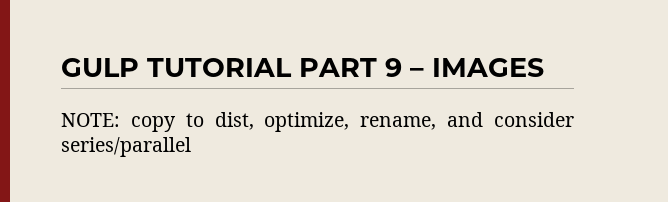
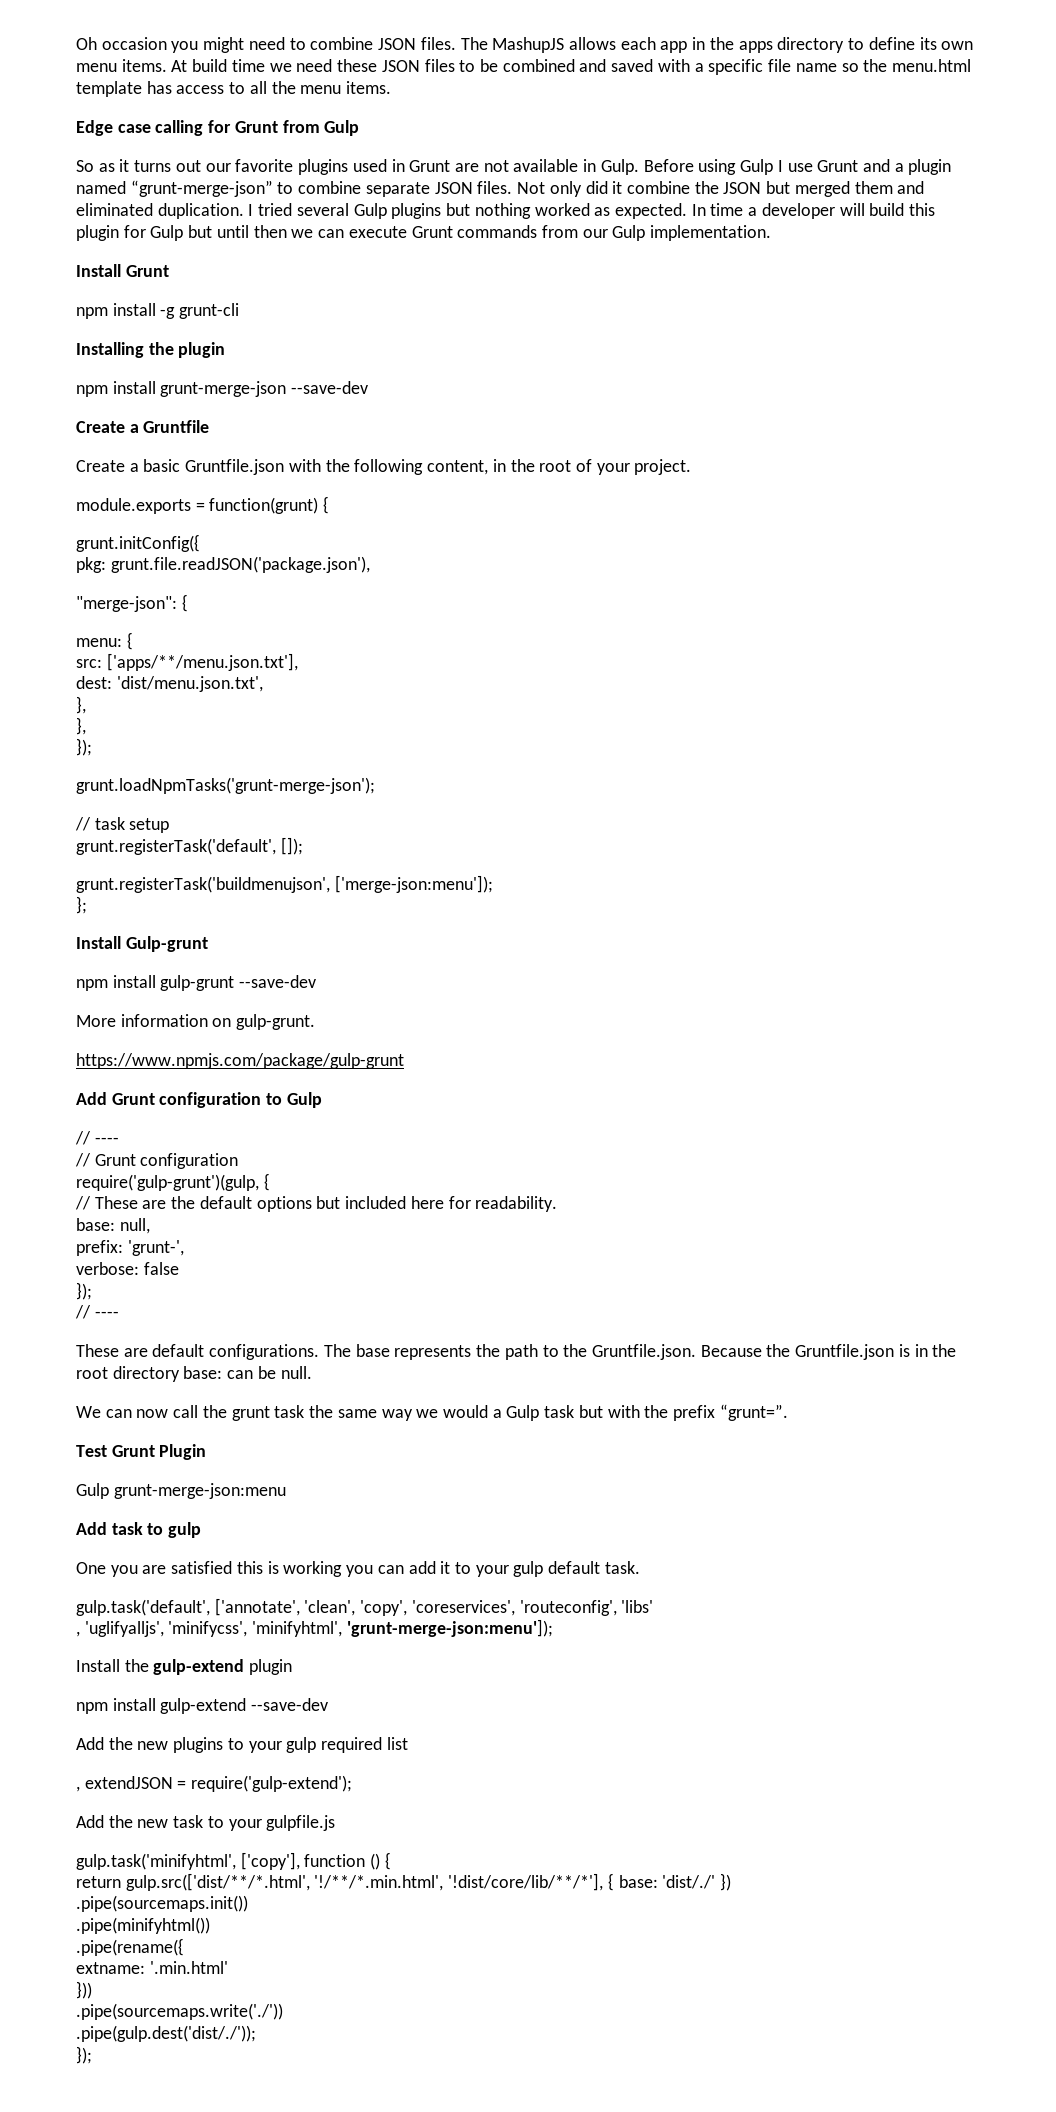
[61,58,544,77] [61,112,574,132] [61,137,191,157] GULP TUTORIAL PART 9 – IMAGES // NOTE: copy to dist, optimize, rename, and consider series/parallel -> [76,37,974,53] [76,59,971,75] [76,81,392,97] [76,120,360,136] [76,159,952,175] [76,180,925,197] [76,203,936,219] [76,225,772,241] [76,264,169,277] [76,303,240,319] [76,342,226,358] [76,381,369,397] [76,420,210,433] [76,459,692,475] [76,496,330,514] [76,534,200,552] [76,556,370,573] [76,594,188,612] [76,632,133,650] [76,653,298,671] [76,676,263,692] [76,696,86,714] [76,717,86,735] [76,738,92,756] [76,777,375,794] [75,817,170,833] [76,837,303,855] [76,875,493,893] [76,896,87,914] [76,936,208,952] [76,975,317,991] [76,1014,316,1030] [76,1053,404,1069] [76,1092,322,1108] [75,1131,119,1145] [75,1153,239,1169] [76,1173,270,1191] [75,1196,558,1212] [76,1218,150,1234] [76,1240,184,1256] [76,1262,179,1275] [76,1282,92,1300] [75,1305,119,1319] [76,1344,957,1360] [76,1366,312,1382] [76,1404,788,1421] [76,1444,207,1460] [76,1483,286,1499] [76,1522,202,1538] [76,1561,640,1577] [76,1598,654,1616] [76,1619,553,1637] [76,1659,293,1675] [76,1698,329,1714] [76,1737,408,1753] [76,1775,353,1792] [76,1815,336,1831] [76,1852,391,1870] [76,1873,732,1891] [76,1895,248,1912] [76,1917,210,1934] [76,1938,184,1956] [76,1961,228,1974] [76,1981,92,1999] [76,2003,283,2020] [76,2025,256,2042] [76,2046,92,2064] Oh occasion you might need to combine JSON files. The MashupJS allows each app in the apps directory to define its own menu items. At build time we need these JSON files to be combined and saved with a specific file name so the menu.html template has access to all the menu items. // Edge case calling for Grunt from Gulp // So as it turns out our favorite plugins used in Grunt are not available in Gulp. Before using Gulp I use Grunt and a plugin named “grunt-merge-json” to combine separate JSON files. Not only did it combine the JSON but merged them and eliminated duplication. I tried several Gulp plugins but nothing worked as expected. In time a developer will build this plugin for Gulp but until then we can execute Grunt commands from our Gulp implementation. // Install Grunt // npm install -g grunt-cli // Installing the plugin // npm install grunt-merge-json --save-dev // Create a Gruntfile // Create a basic Gruntfile.json with the following content, in the root of your project. // module.exports = function(grunt) { // grunt.initConfig({ // pkg: grunt.file.readJSON('package.json'), // "merge-json": { // menu: { // src: ['apps/**/menu.json.txt'], // dest: 'dist/menu.json.txt', // }, // }, // }); // grunt.loadNpmTasks('grunt-merge-json'); // // task setup // grunt.registerTask('default', []); // grunt.registerTask('buildmenujson', ['merge-json:menu']); // }; // Install Gulp-grunt // npm install gulp-grunt --save-dev // More information on gulp-grunt. // https://www.npmjs.com/package/gulp-grunt // Add Grunt configuration to Gulp // // ---- // // Grunt configuration // require('gulp-grunt')(gulp, { // // These are the default options but included here for readability. // base: null, // prefix: 'grunt-', // verbose: false // }); // // ---- // These are default configurations. The base represents the path to the Gruntfile.json. Because the Gruntfile.json is in the root directory base: can be null. // We can now call the grunt task the same way we would a Gulp task but with the prefix “grunt=”. // Test Grunt Plugin // Gulp grunt-merge-json:menu // Add task to gulp // One you are satisfied this is working you can add it to your gulp default task. // gulp.task('default', ['annotate', 'clean', 'copy', 'coreservices', 'routeconfig', 'libs' // , 'uglifyalljs', 'minifycss', 'minifyhtml', 'grunt-merge-json:menu']); // Install the gulp-extend plugin // npm install gulp-extend --save-dev // Add the new plugins to your gulp required list // , extendJSON = require('gulp-extend'); // Add the new task to your gulpfile.js // gulp.task('minifyhtml', ['copy'], function () { // return gulp.src(['dist/**/*.html', '!/**/*.min.html', '!dist/core/lib/**/*'], { base: 'dist/./' }) // .pipe(sourcemaps.init()) // .pipe(minifyhtml()) // .pipe(rename({ // extname: '.min.html' // })) // .pipe(sourcemaps.write('./')) // .pipe(gulp.dest('dist/./')); // });

